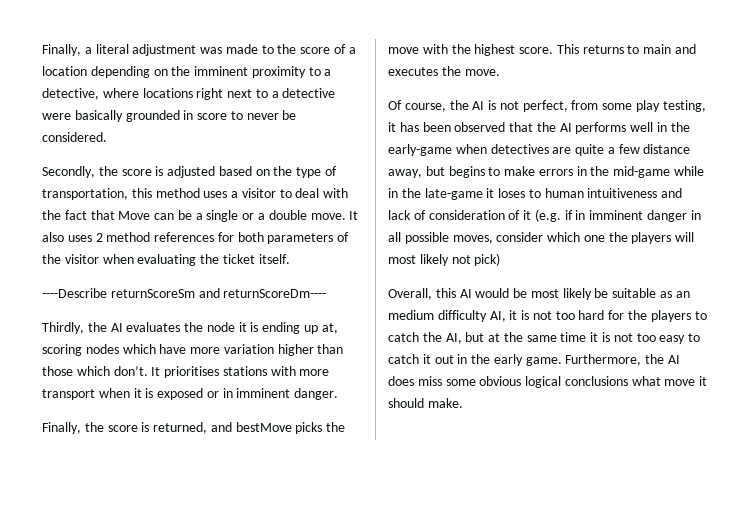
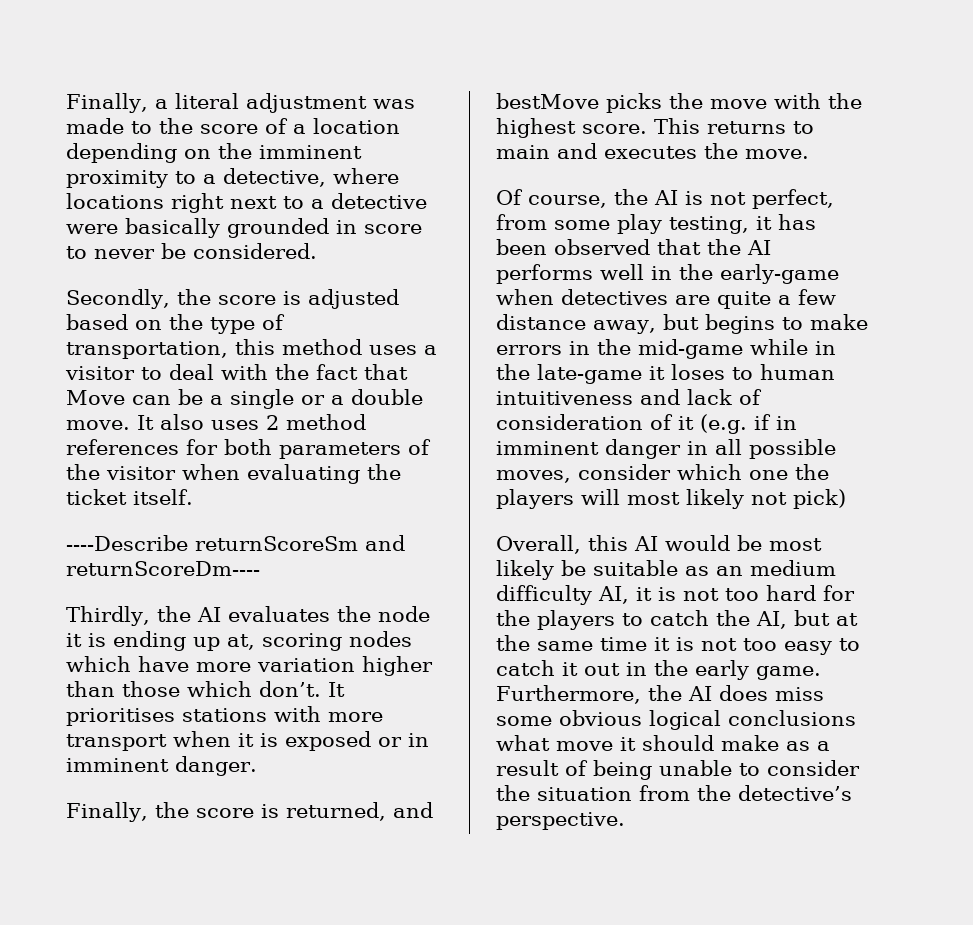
[427,398,463,408] make. -> [721,735,830,751] [496,760,860,780] [496,785,852,801] [496,812,625,830] make as a result of being unable to consider the situation from the detective’s perspective.

